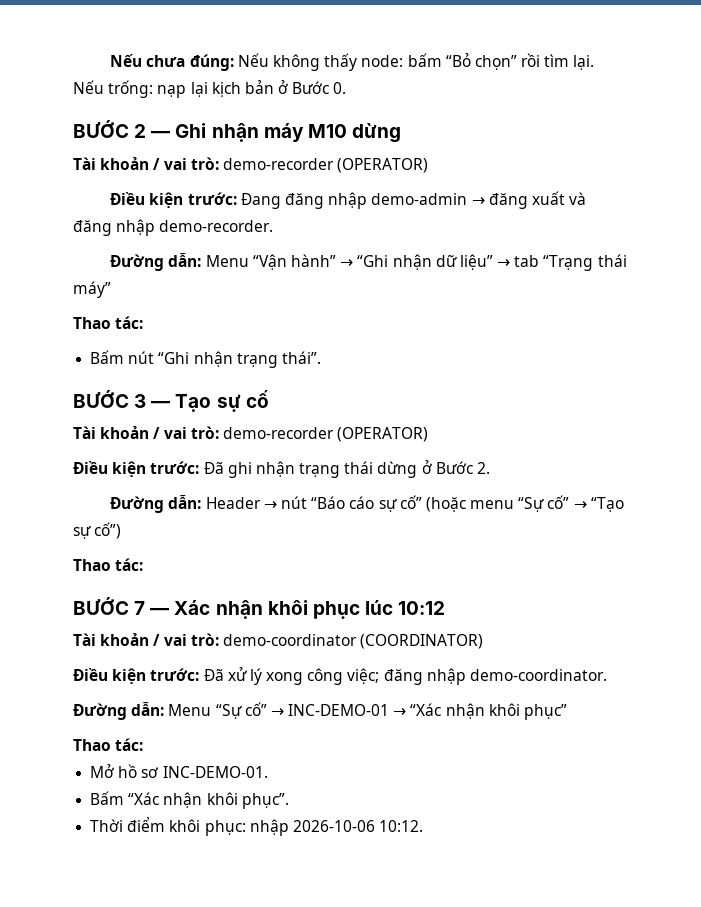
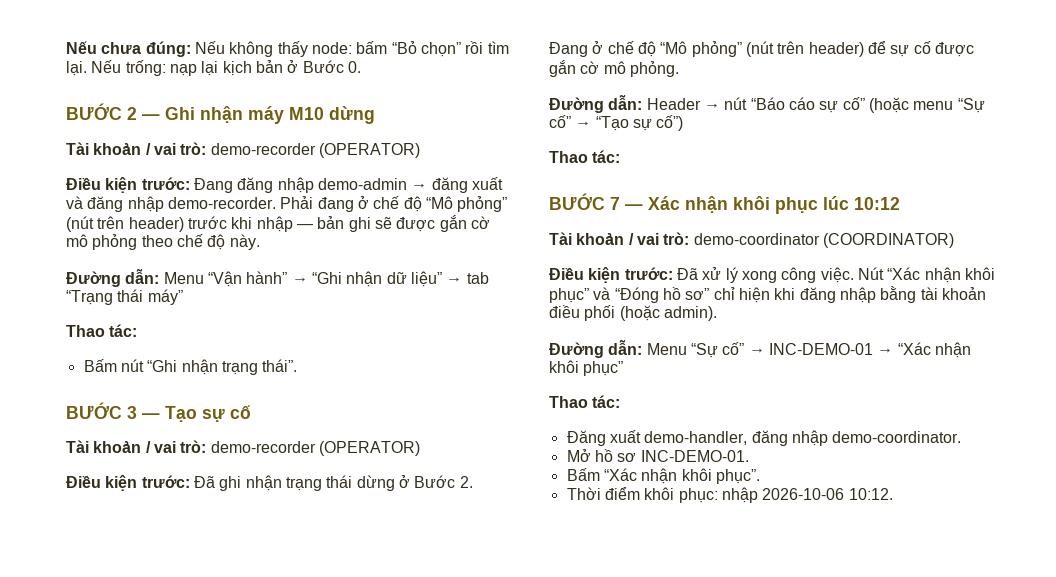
(274, 226) none -> [280,196,508,212] [66,215,490,232] [66,234,260,250] Phải đang ở chế độ “Mô phỏng” (nút trên header) trước khi nhập — bản ghi sẽ được gắn cờ mô phỏng theo chế độ này.
(491, 468) none -> [549,41,974,57] [549,60,679,77] Đang ở chế độ “Mô phỏng” (nút trên header) để sự cố được gắn cờ mô phỏng.
[347,668,608,685] việc; đăng nhập demo-coordinator. -> [820,267,995,283] [549,286,986,303] [549,305,717,321] việc. Nút “Xác nhận khôi phục” và “Đóng hồ sơ” chỉ hiện khi đăng nhập bằng tài khoản điều phối (hoặc admin).
(144, 744) none -> [566,430,962,446] // Đăng xuất demo-handler, đăng nhập demo-coordinator.

